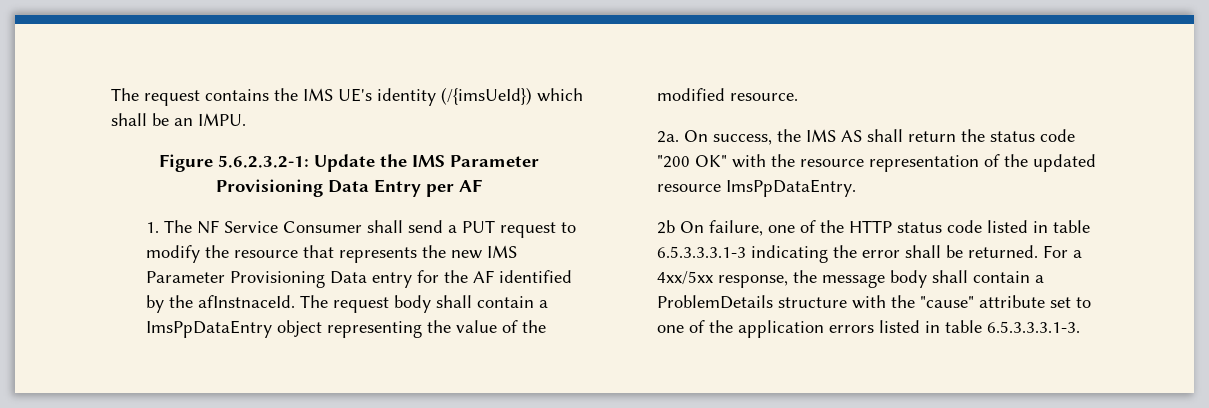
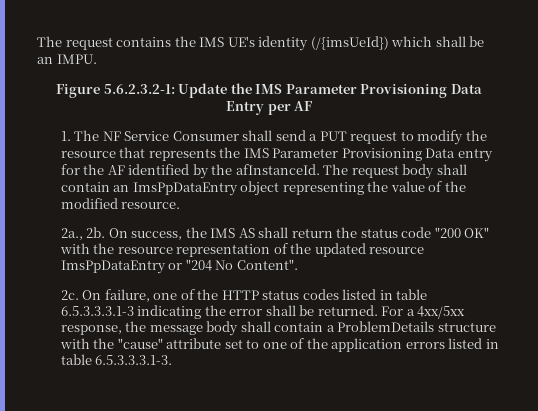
[451,250,483,259] new -> (241, 152) none
[198,295,296,308] afInstnaceId. -> [235,164,320,175] afInstanceId.
[539,300,549,308] a -> [113,185,130,192] an
[657,131,680,143] 2a. -> [60,227,106,240] 2a., 2b.
[726,179,857,197] [657,220,676,234] ImsPpDataEntry. // 2b -> [60,259,298,274] [60,290,79,300] ImsPpDataEntry or "204 No Content". // 2c.
[947,220,983,233] code -> [302,289,339,300] codes

